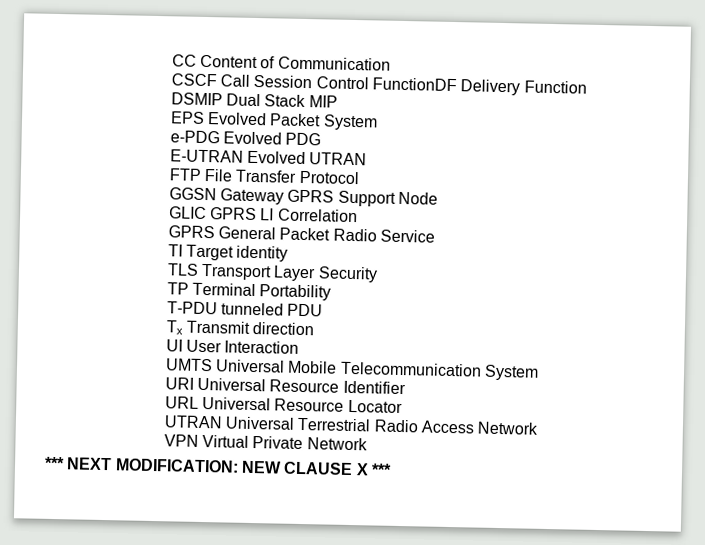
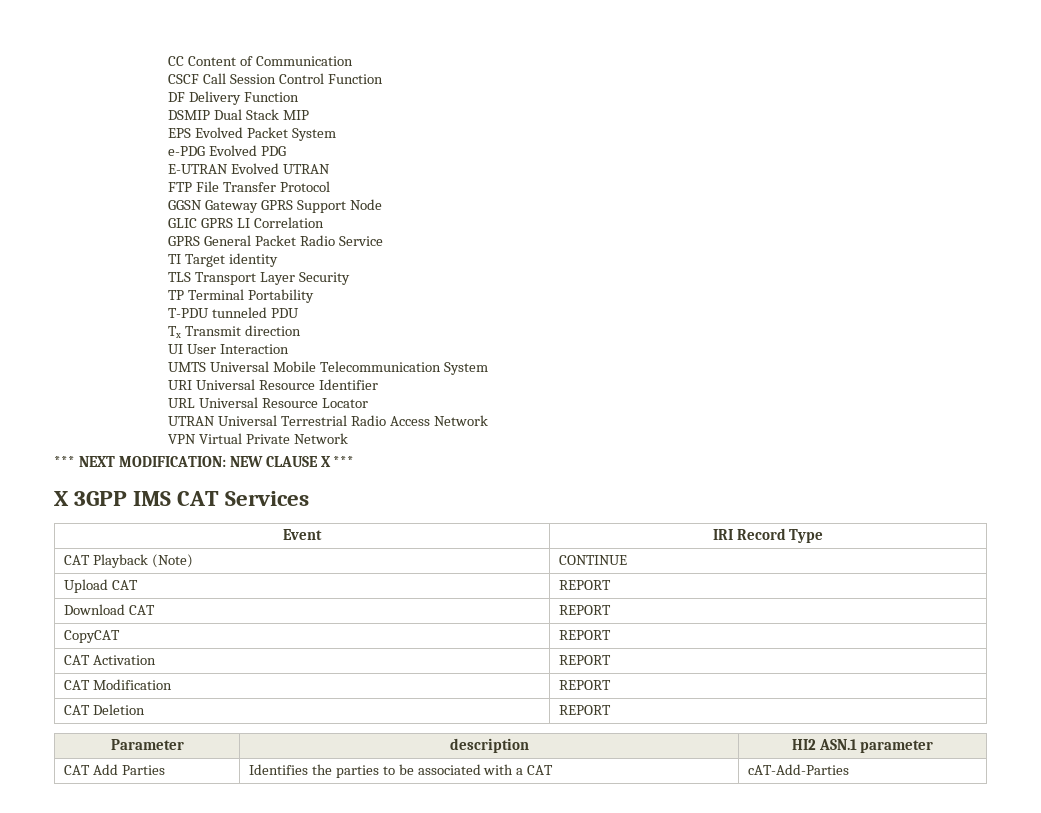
[371,77,457,92] FunctionDF -> [327,74,383,84] [168,92,186,102] Function // DF
(392, 469) none -> [54,491,310,506] [283,529,322,540] [712,528,824,543] [63,554,193,568] [558,555,627,565] [63,579,138,593] [558,580,611,590] [63,604,155,615] [558,605,611,615] [63,630,120,643] [558,630,611,640] [63,655,156,665] [558,655,611,665] [63,679,172,690] [558,680,611,690] [63,704,145,715] [558,705,611,715] [110,739,184,750] [449,738,529,753] [791,739,934,753] [63,764,165,775] [248,764,554,778] [747,764,849,775] // X 3GPP IMS CAT Services // Event | IRI Record Type // CAT Playback (Note) | CONTINUE // Upload CAT | REPORT // Download CAT | REPORT // CopyCAT | REPORT // CAT Activation | REPORT // CAT Modification | REPORT // CAT Deletion | REPORT // Parameter | description | HI2 ASN.1 parameter // CAT Add Parties | Identifies the parties to be associated with a CAT | cAT-Add-Parties

